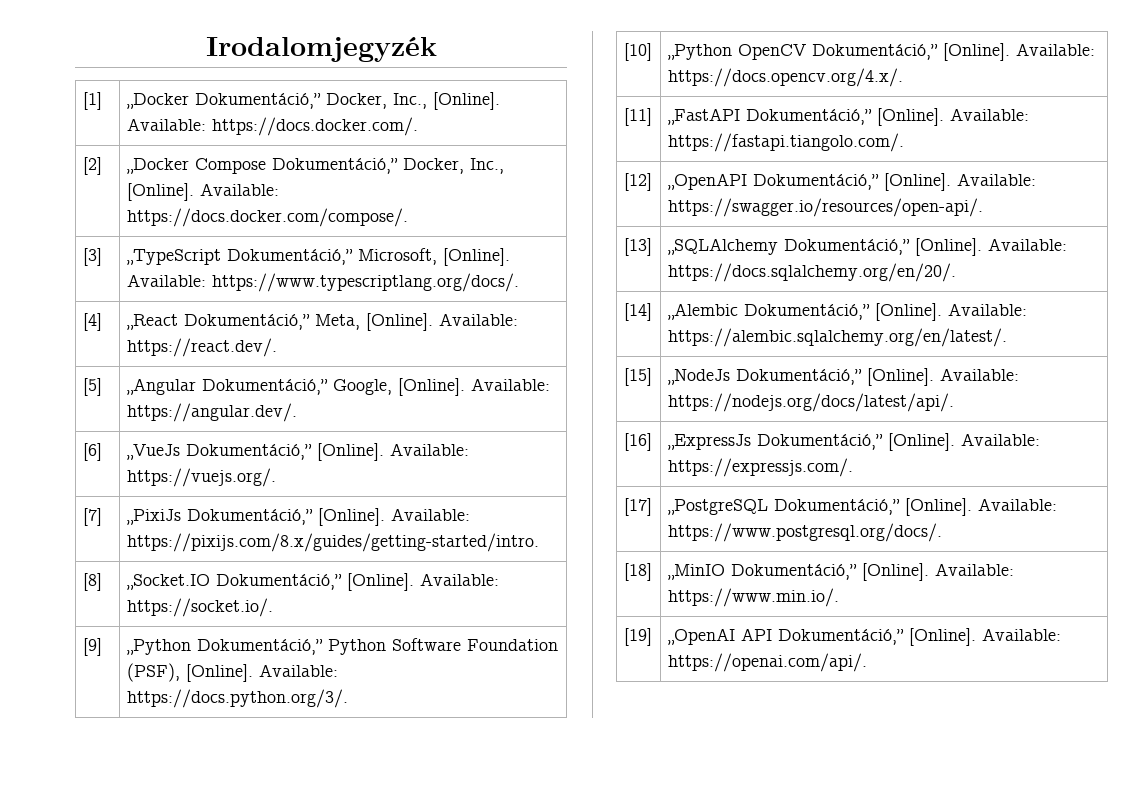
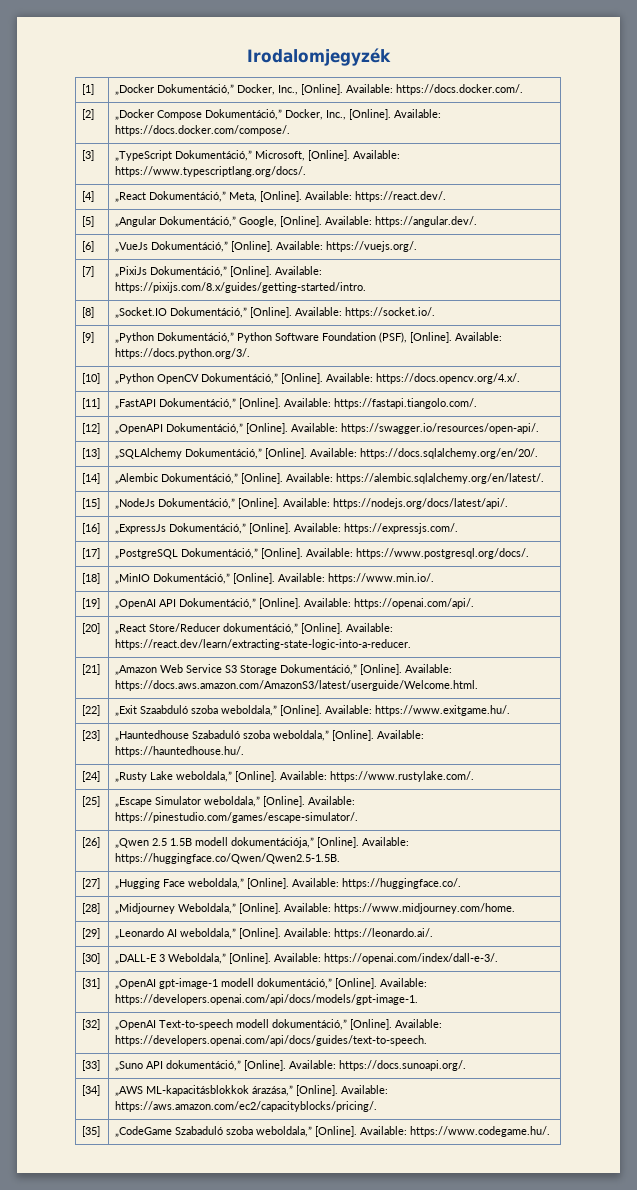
(867, 662) none -> [82,623,101,634] [115,623,394,634] [115,639,412,650] [82,664,101,675] [115,664,453,675] [115,680,479,691] [82,705,101,716] [115,705,511,716] [82,730,101,741] [115,730,425,741] [115,746,245,757] [82,771,101,782] [115,771,475,782] [82,796,101,807] [115,796,356,807] [115,812,359,823] [82,837,101,848] [115,837,410,848] [115,853,341,864] [82,878,101,889] [115,878,462,889] [82,903,101,914] [115,903,516,914] [82,928,101,939] [115,928,434,939] [82,953,101,964] [115,953,499,964] [82,978,101,989] [115,978,428,989] [115,994,419,1005] [82,1019,101,1030] [115,1019,443,1030] [115,1035,428,1046] [82,1060,101,1071] [115,1060,467,1071] [82,1085,101,1096] [115,1085,389,1096] [115,1101,378,1112] [82,1126,101,1137] [115,1126,551,1137] // [20] | „React Store/Reducer dokumentáció,” [Online]. Available: https://react.dev/learn/extracting-state-logic-into-a-reducer. // [21] | „Amazon Web Service S3 Storage Dokumentáció,” [Online]. Available: https://docs.aws.amazon.com/AmazonS3/latest/userguide/Welcome.html. // [22] | „Exit Szaabduló szoba weboldala,” [Online]. Available: https://www.exitgame.hu/. // [23] | „Hauntedhouse Szabaduló szoba weboldala,” [Online]. Available: https://hauntedhouse.hu/. // [24] | „Rusty Lake weboldala,” [Online]. Available: https://www.rustylake.com/. // [25] | „Escape Simulator weboldala,” [Online]. Available: https://pinestudio.com/games/escape-simulator/. // [26] | „Qwen 2.5 1.5B modell dokumentációja,” [Online]. Available: https://huggingface.co/Qwen/Qwen2.5-1.5B. // [27] | „Hugging Face weboldala,” [Online]. Available: https://huggingface.co/. // [28] | „Midjourney Weboldala,” [Online]. Available: https://www.midjourney.com/home. // [29] | „Leonardo AI weboldala,” [Online]. Available: https://leonardo.ai/. // [30] | „DALL-E 3 Weboldala,” [Online]. Available: https://openai.com/index/dall-e-3/. // [31] | „OpenAI gpt-image-1 modell dokumentáció,” [Online]. Available: https://developers.openai.com/api/docs/models/gpt-image-1. // [32] | „OpenAI Text-to-speech modell dokumentáció,” [Online]. Available: https://developers.openai.com/api/docs/guides/text-to-speech. // [33] | „Suno API dokumentáció,” [Online]. Available: https://docs.sunoapi.org/. // [34] | „AWS ML-kapacitásblokkok árazása,” [Online]. Available: https://aws.amazon.com/ec2/capacityblocks/pricing/. // [35] | „CodeGame Szabaduló szoba weboldala,” [Online]. Available: https://www.codegame.hu/.

